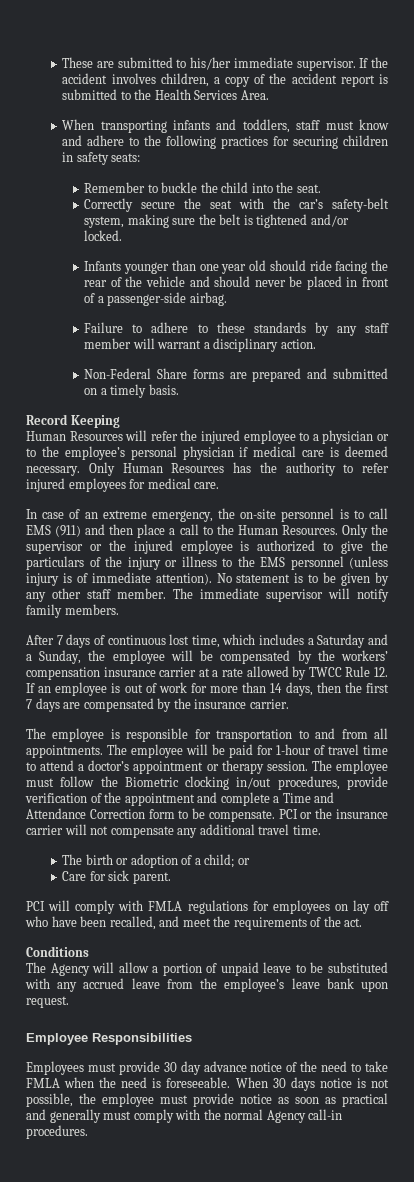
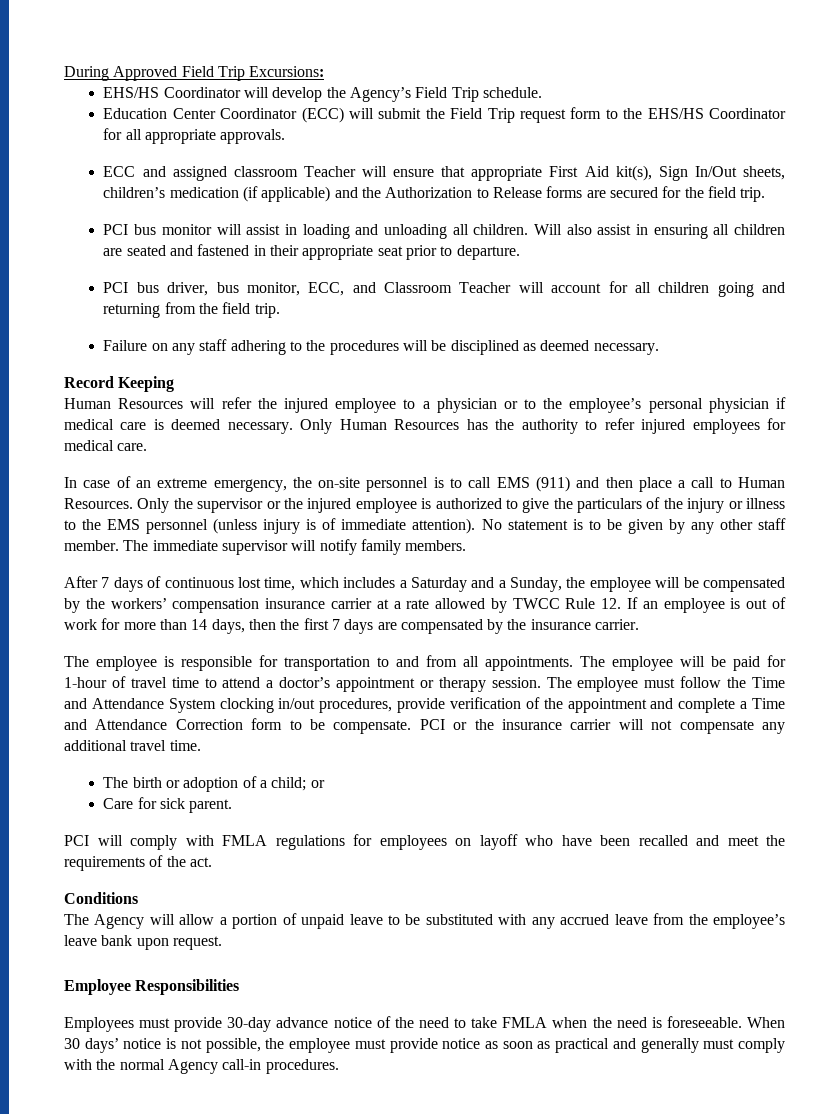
[62,57,389,71] [62,73,388,87] [62,89,269,100] [62,119,389,133] [62,135,388,149] [62,152,141,165] [84,182,321,193] [84,198,389,212] [84,214,349,228] [84,230,123,241] [84,260,388,274] [84,276,389,290] [84,292,227,306] [84,322,390,336] [84,338,316,352] [84,368,388,382] [84,384,179,398] These are submitted to his/her immediate supervisor. If the accident involves children, a copy of the accident report is submitted to the Health Services Area. // When transporting infants and toddlers, staff must know and adhere to the following practices for securing children in safety seats: // Remember to buckle the child into the seat. // Correctly secure the seat with the car’s safety-belt system, making sure the belt is tightened and/or locked. // Infants younger than one year old should ride facing the rear of the vehicle and should never be placed in front of a passenger-side airbag. // Failure to adhere to these standards by any staff member will warrant a disciplinary action. // Non-Federal Share forms are prepared and submitted on a timely basis. -> [64,66,325,81] [103,87,543,102] [103,107,786,123] [103,128,286,144] [103,165,786,181] [103,186,766,202] [103,224,785,239] [103,244,520,260] [103,281,786,297] [103,302,280,318] [103,339,659,355] During Approved Field Trip Excursions: // EHS/HS Coordinator will develop the Agency’s Field Trip schedule. // Education Center Coordinator (ECC) will submit the Field Trip request form to the EHS/HS Coordinator for all appropriate approvals. // ECC and assigned classroom Teacher will ensure that appropriate First Aid kit(s), Sign In/Out sheets, children’s medication (if applicable) and the Authorization to Release forms are secured for the field trip. // PCI bus monitor will assist in loading and unloading all children. Will also assist in ensuring all children are seated and fastened in their appropriate seat prior to departure. // PCI bus driver, bus monitor, ECC, and Classroom Teacher will account for all children going and returning from the field trip. // Failure on any staff adhering to the procedures will be disciplined as deemed necessary.
[216,524,234,535] the -> (732, 483) none
[124,777,179,787] Biometric -> [752,677,785,688] [64,698,216,713] Time and Attendance System
[352,900,389,914] lay off -> [479,834,518,850] layoff
[109,916,156,930] recalled, -> [638,835,688,846] recalled
[163,1061,201,1075] 30 day -> [227,1017,272,1032] 30-day
[290,1077,315,1091] days -> [84,1038,119,1053] days’

